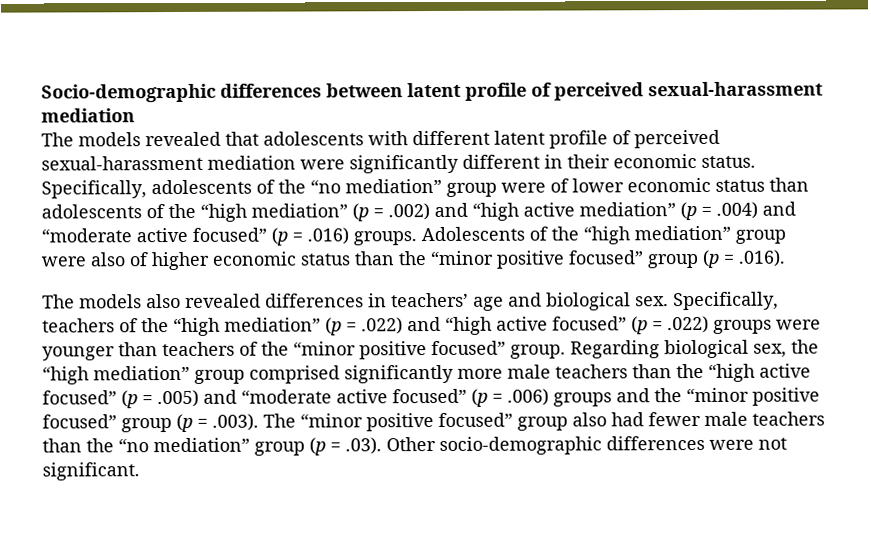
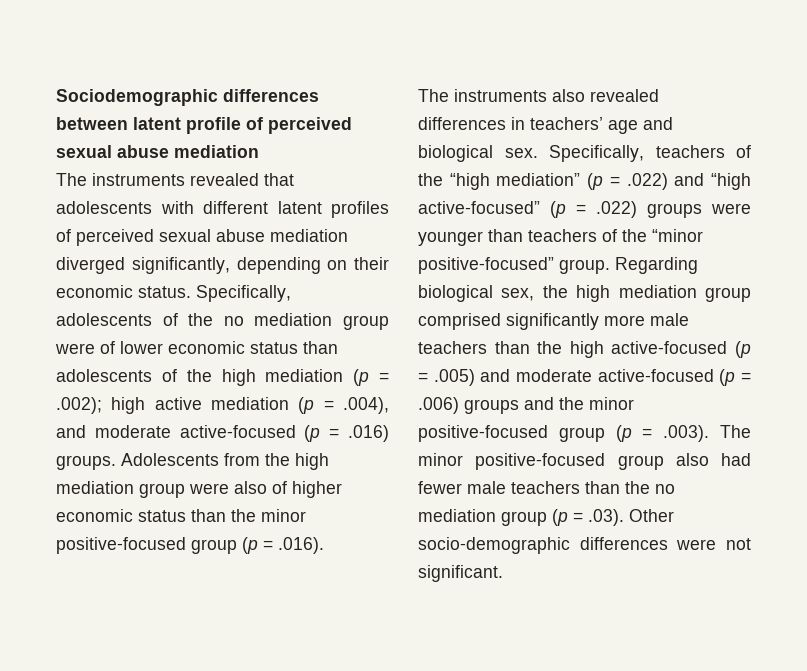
[41,83,216,103] Socio-demographic -> [56,89,218,106] Sociodemographic
[648,81,823,97] sexual-harassment -> [56,145,169,158] sexual abuse
[78,132,141,147] models -> [92,173,185,186] instruments
[549,129,720,149] [41,154,563,174] profile of perceived sexual-harassment mediation were significantly different in -> [331,201,389,218] [56,229,348,246] [56,257,348,274] profiles of perceived sexual abuse mediation diverged significantly, depending on
[310,178,442,194] “no mediation” -> [223,313,333,326] no mediation
[200,201,796,222] [41,227,267,243] “high mediation” (p = .002) and “high active mediation” (p = .004) and “moderate active focused” -> [221,369,389,386] [56,397,389,414] [56,425,296,438] high mediation (p = .002); high active mediation (p = .004), and moderate active-focused
[529,225,731,245] of the “high mediation” -> [224,453,329,470] [56,481,134,494] from the high mediation
[430,250,643,269] “minor positive focused” -> [261,509,306,522] [56,537,186,554] minor positive-focused
[79,294,142,309] models -> [454,89,547,102] instruments
[496,316,627,331] active focused” -> [418,201,540,214] active-focused”
[359,340,506,360] positive focused” -> [418,257,554,274] positive-focused”
[42,365,190,385] “high mediation” -> [576,285,697,302] high mediation
[708,363,811,382] [42,390,117,405] “high active focused” -> [569,341,728,358] high active-focused
[241,388,467,404] “moderate active focused” -> [516,369,714,382] moderate active-focused
[686,387,820,406] [42,414,117,429] “minor positive focused” -> [589,397,634,410] [418,425,548,442] minor positive-focused
[300,412,513,432] “minor positive focused” -> [418,453,606,470] minor positive-focused
[118,437,250,453] “no mediation” -> [655,484,675,494] [418,509,496,522] no mediation

